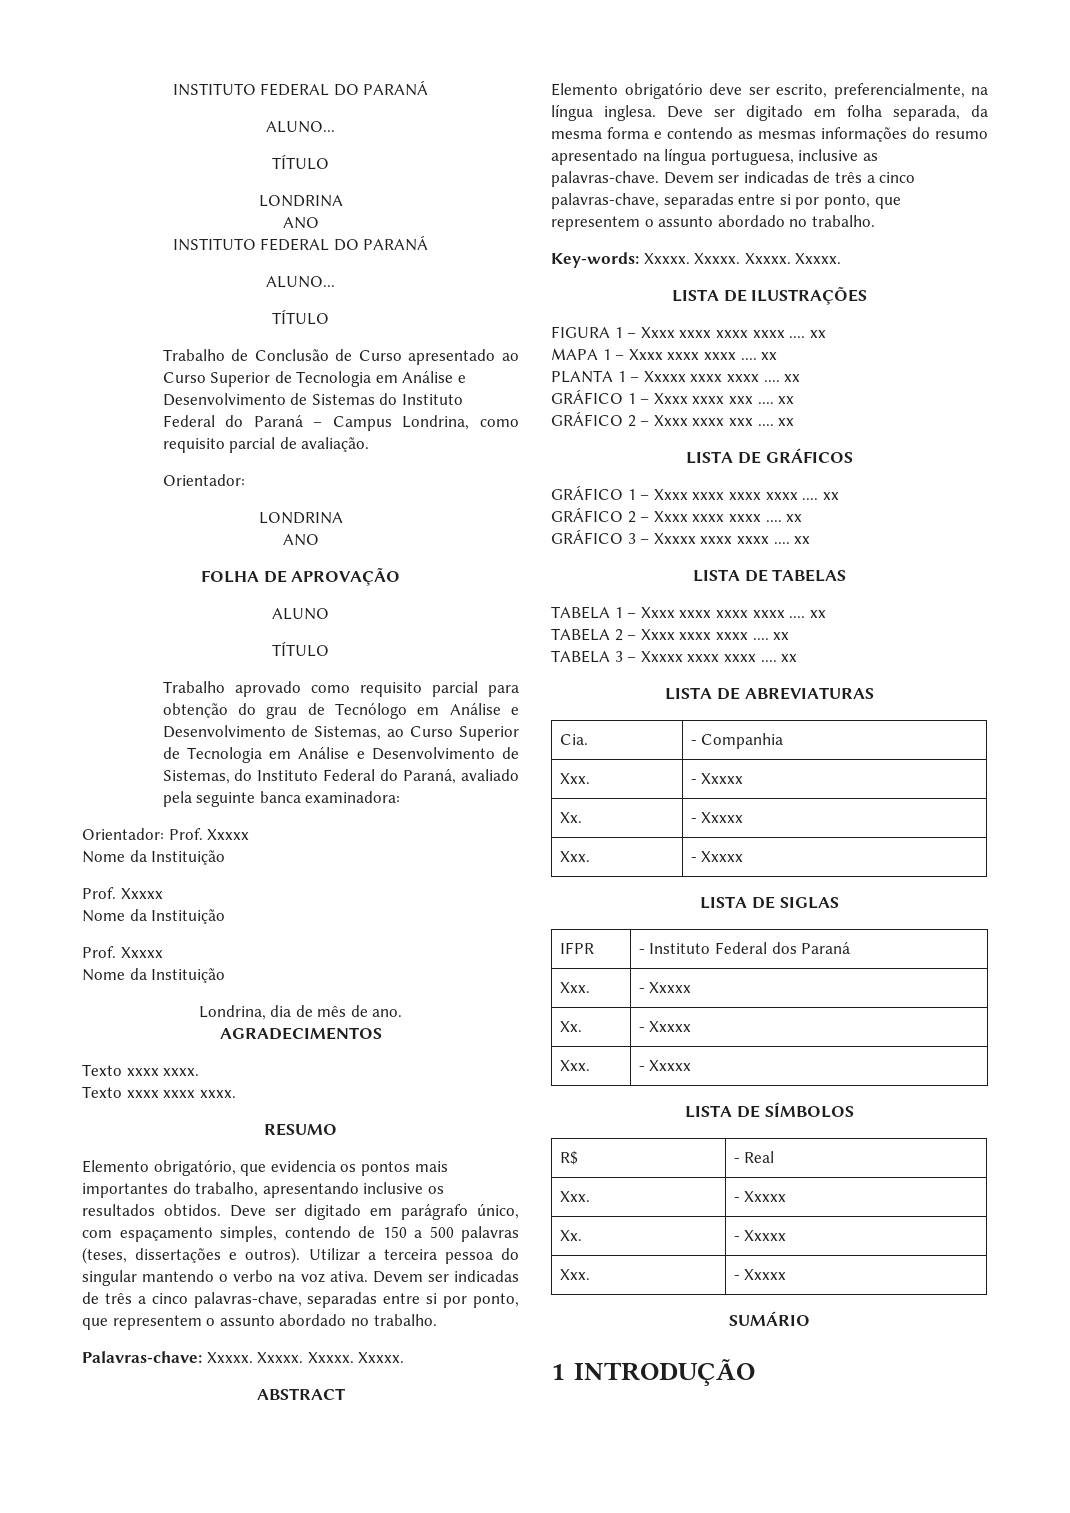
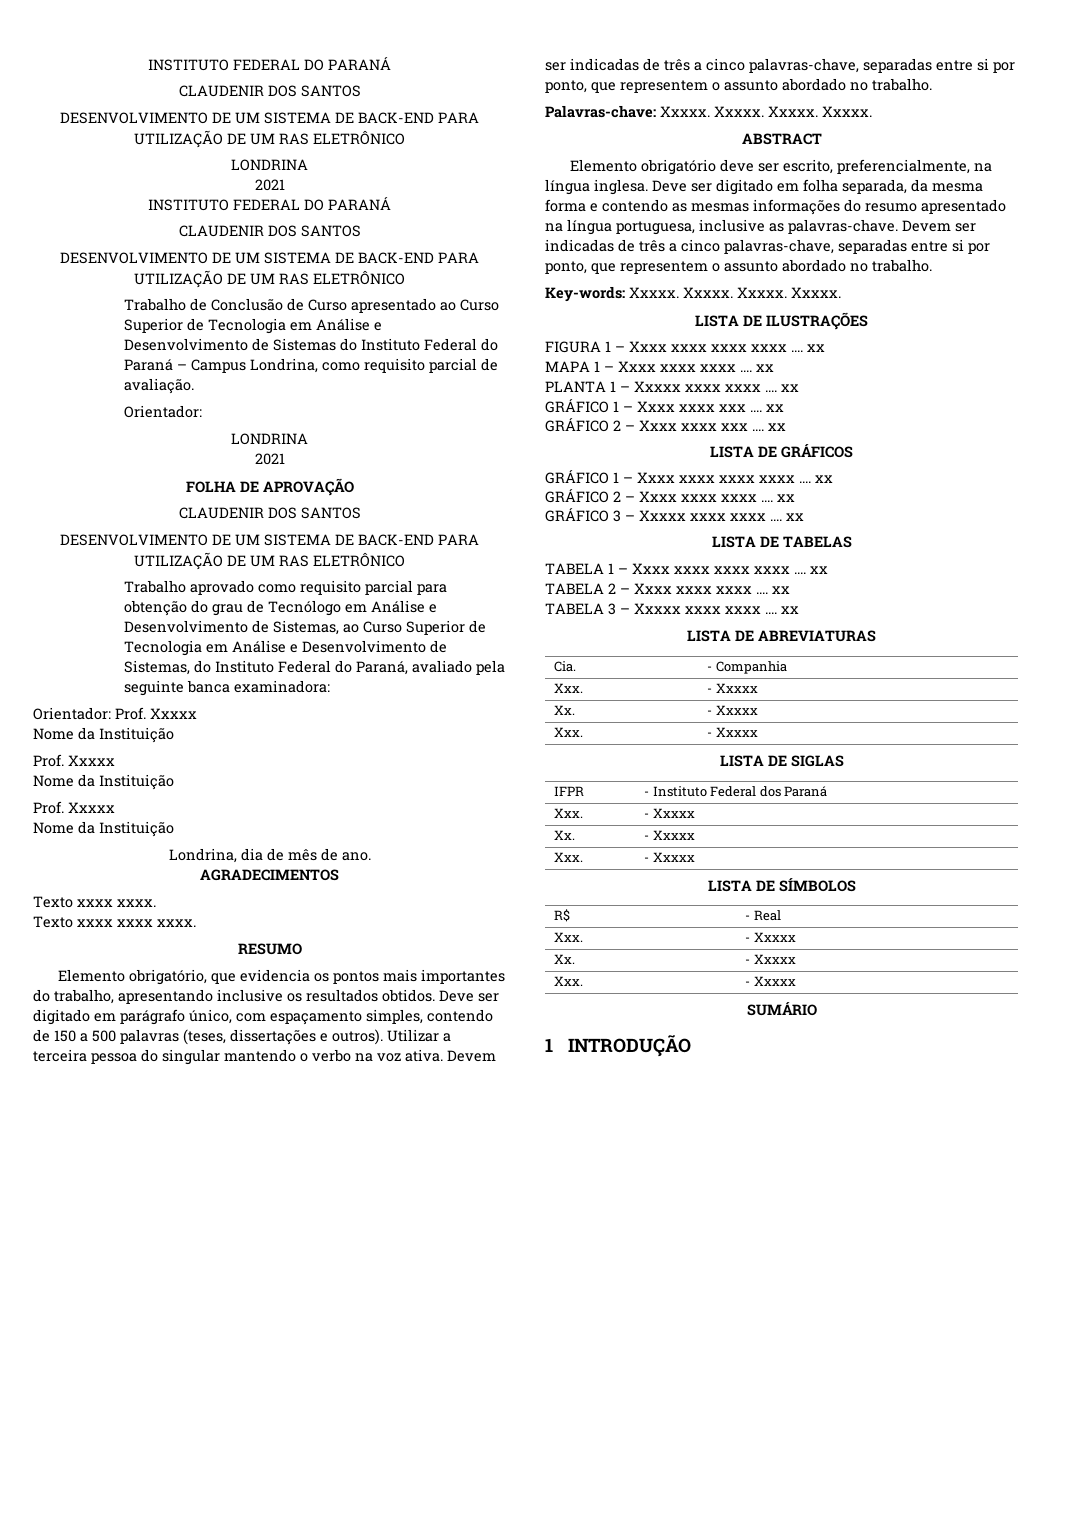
[172,80,429,96] [266,121,335,133] [272,154,329,170] [258,195,343,207] [282,217,319,229] [172,235,429,251] [266,276,335,288] [272,309,329,325] INSTITUTO FEDERAL DO PARANÁ // ALUNO... // TÍTULO // LONDRINA // ANO // INSTITUTO FEDERAL DO PARANÁ // ALUNO... // TÍTULO -> [148,57,391,71] [178,85,361,97] [60,112,479,124] [134,130,405,148] [231,159,308,171] [254,179,285,191] [148,197,391,211] [178,225,361,237] [60,252,479,264] [134,270,405,288] INSTITUTO FEDERAL DO PARANÁ // CLAUDENIR DOS SANTOS // DESENVOLVIMENTO DE UM SISTEMA DE BACK-END PARA UTILIZAÇÃO DE UM RAS ELETRÔNICO // LONDRINA // 2021 // INSTITUTO FEDERAL DO PARANÁ // CLAUDENIR DOS SANTOS // DESENVOLVIMENTO DE UM SISTEMA DE BACK-END PARA UTILIZAÇÃO DE UM RAS ELETRÔNICO
[282,534,319,546] ANO -> [254,453,285,465] 2021
[272,608,329,620] [272,641,329,657] ALUNO // TÍTULO -> [178,507,361,519] [60,534,479,546] [134,552,405,570] CLAUDENIR DOS SANTOS // DESENVOLVIMENTO DE UM SISTEMA DE BACK-END PARA UTILIZAÇÃO DE UM RAS ELETRÔNICO

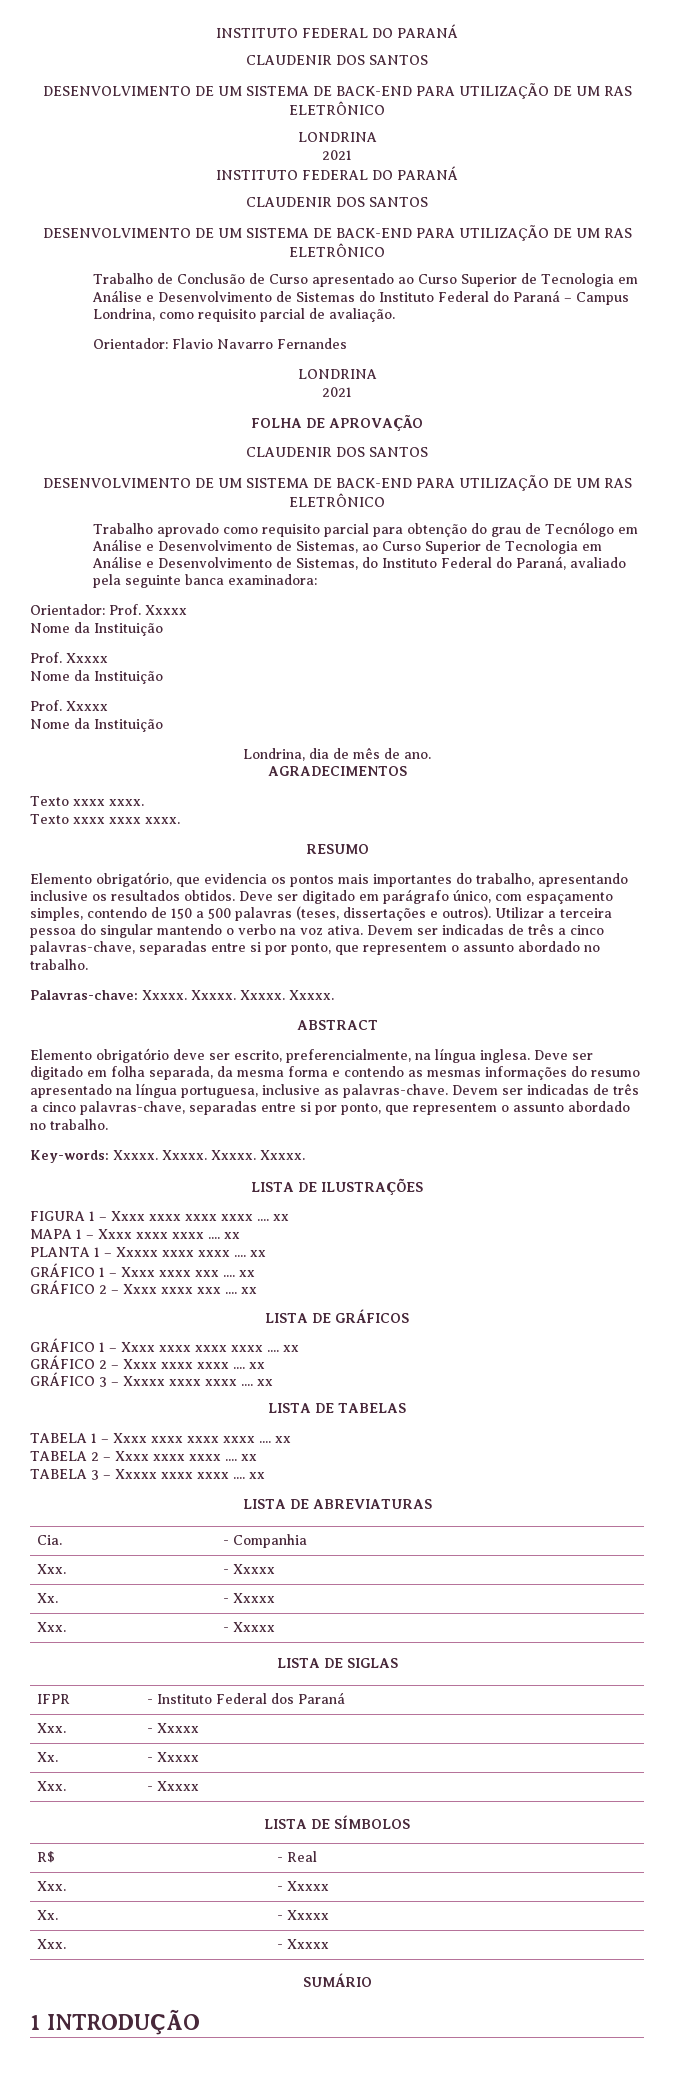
(202, 411) none -> [172,338,348,349] Flavio Navarro Fernandes

